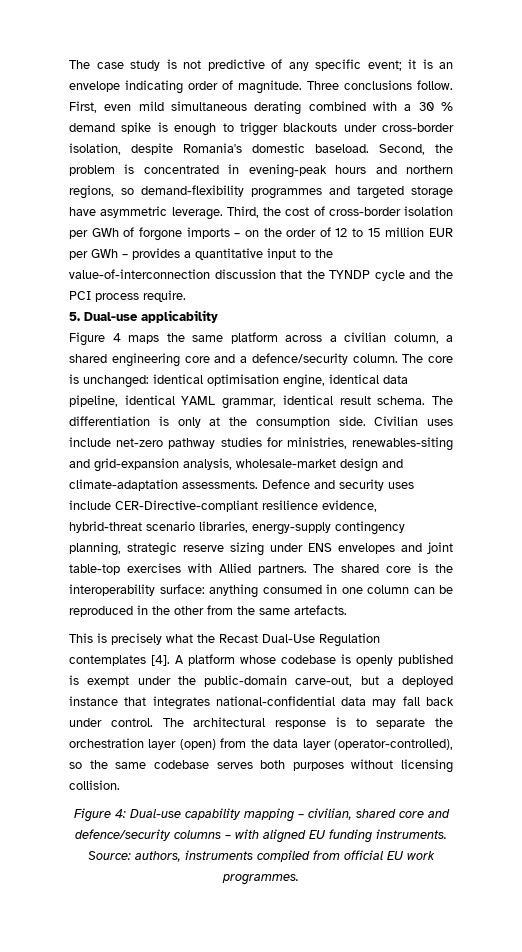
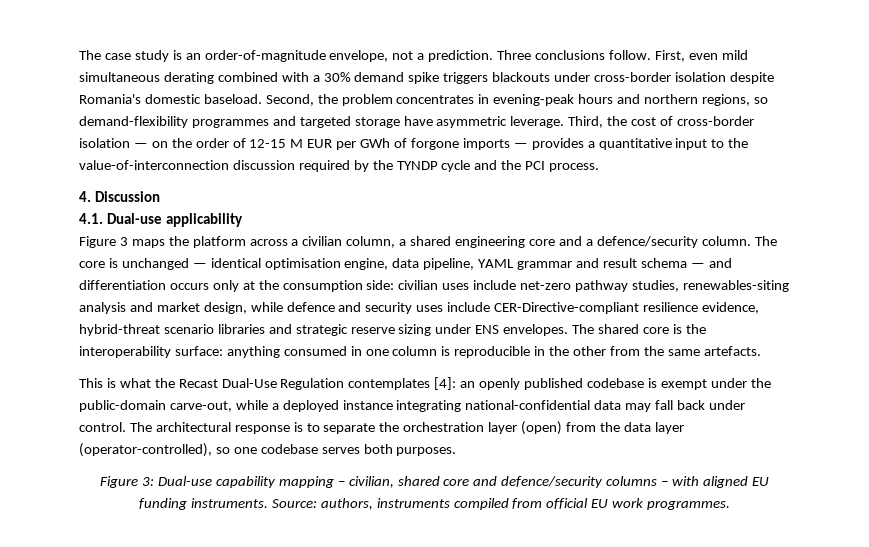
[183,59,453,71] [69,80,302,94] not predictive of any specific event; it is an envelope indicating order of magnitude. -> [185,50,494,62] an order-of-magnitude envelope, not a prediction.
[418,102,453,111] [69,122,278,136] 30 % demand spike is enough to trigger -> [323,72,489,84] 30% demand spike triggers
[69,143,121,155] isolation, -> [674,72,726,82] isolation
[124,164,219,174] is concentrated -> [396,95,475,104] concentrates
(453, 211) none -> [133,138,333,148] — on the order of 12-15 M EUR
[234,227,454,237] [69,249,128,260] – on the order of 12 to 15 million EUR per GWh – -> [513,143,528,148] —
[280,270,303,279] that -> [298,160,369,172] required by
[95,290,186,302] [69,312,80,321] process require. // 5. -> [549,163,600,172] [79,191,160,202] [79,213,103,224] process. // 4. Discussion // 4.1.
[112,333,121,342] 4 -> [119,237,128,246] 3
[192,335,223,342] same -> (189, 241) none
[83,375,149,388] unchanged: -> [121,258,207,270] unchanged —
[329,374,379,384] identical -> (389, 264) none
[124,395,454,409] [69,416,169,426] identical YAML grammar, identical result schema. The differentiation is -> [478,258,732,270] [79,280,209,290] YAML grammar and result schema — and differentiation occurs
[338,416,419,426] side. Civilian -> [366,280,439,290] side: civilian
[220,437,453,451] [69,458,403,472] [69,479,310,491] studies for ministries, renewables-siting and grid-expansion analysis, wholesale-market design and climate-adaptation assessments. Defence -> [631,280,789,292] [79,302,335,314] studies, renewables-siting analysis and market design, while defence
[199,521,405,535] [69,542,121,556] libraries, energy-supply contingency planning, -> [217,324,292,334] libraries and
[338,542,453,554] [69,563,307,575] envelopes and joint table-top exercises with Allied partners. -> [503,324,569,336] envelopes.
[413,585,453,594] [69,606,133,617] can be reproduced -> [441,346,531,358] is reproducible
[111,633,162,645] precisely -> (116, 383) none
[151,654,351,666] [4]. A platform whose codebase is -> [434,377,476,390] [4]: an
(453, 660) none -> [586,378,644,388] codebase
[360,676,379,685] but -> [235,400,268,410] while
[124,696,210,710] that integrates -> [396,400,462,412] integrating
[89,760,147,769] the same -> [233,447,257,454] one
[292,759,453,773] [69,780,120,790] [73,808,126,822] purposes without licensing collision. // Figure 4: -> [396,447,457,456] [100,476,155,488] purposes. // Figure 3:

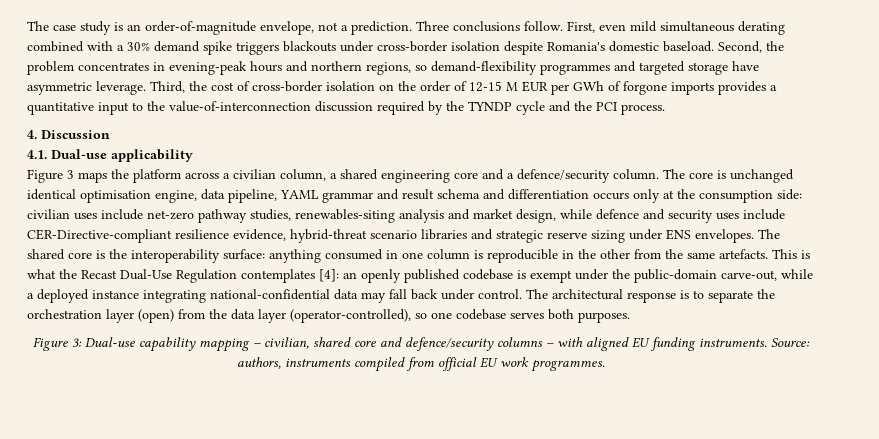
[133,143,148,148] — -> (375, 86) none
[513,143,528,148] — -> (714, 88) none
[192,263,207,268] — -> (794, 176) none
[690,263,705,268] — -> (480, 194) none
(761, 351) // -> (768, 254) none

